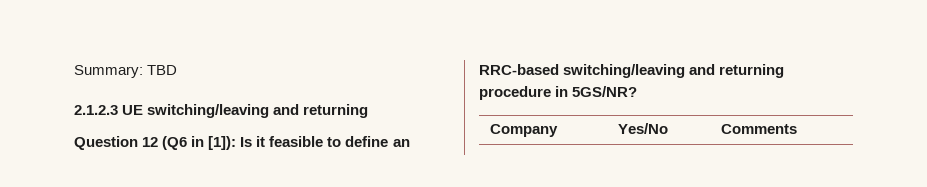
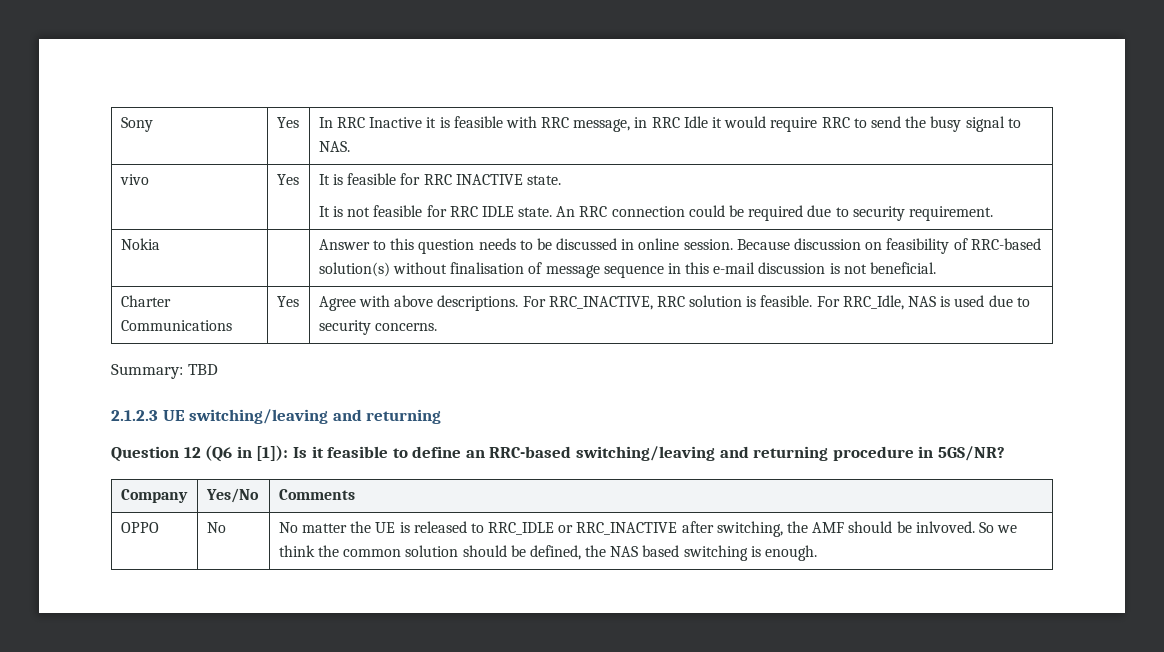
(74, 71) none -> [120,117,153,132] [276,117,299,128] [318,116,1021,132] [318,141,350,152] [119,174,149,185] [276,174,299,185] [318,173,561,185] [318,205,993,221] [120,238,160,250] [318,238,1041,254] [318,262,937,278] [120,295,171,307] [120,320,232,331] [276,296,299,307] [318,295,1030,311] [318,320,438,335] Sony | Yes | In RRC Inactive it is feasible with RRC message, in RRC Idle it would require RRC to send the busy signal to NAS. // vivo | Yes | It is feasible for RRC INACTIVE state. // It is not feasible for RRC IDLE state. An RRC connection could be required due to security requirement. // Nokia | | Answer to this question needs to be discussed in online session. Because discussion on feasibility of RRC-based solution(s) without finalisation of message sequence in this e-mail discussion is not beneficial. // Charter Communications | Yes | Agree with above descriptions. For RRC_INACTIVE, RRC solution is feasible. For RRC_Idle, NAS is used due to security concerns. //
(797, 129) none -> [120,522,159,533] [206,522,226,533] [278,521,1018,537] [278,545,818,561] // OPPO | No | No matter the UE is released to RRC_IDLE or RRC_INACTIVE after switching, the AMF should be inlvoved. So we think the common solution should be defined, the NAS based switching is enough.

